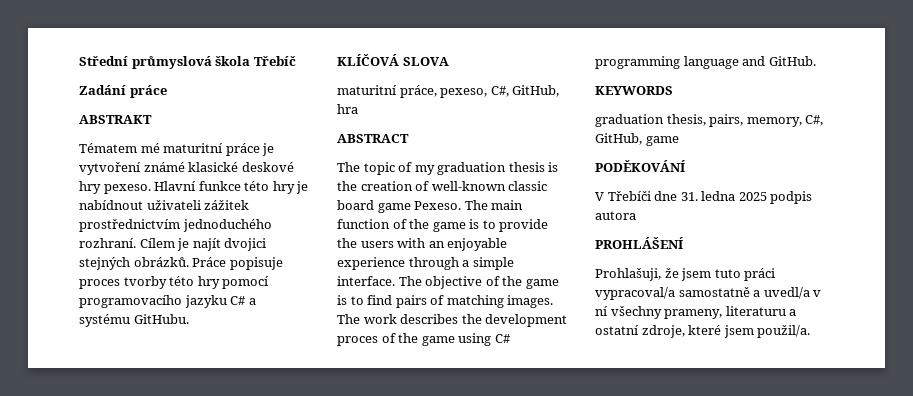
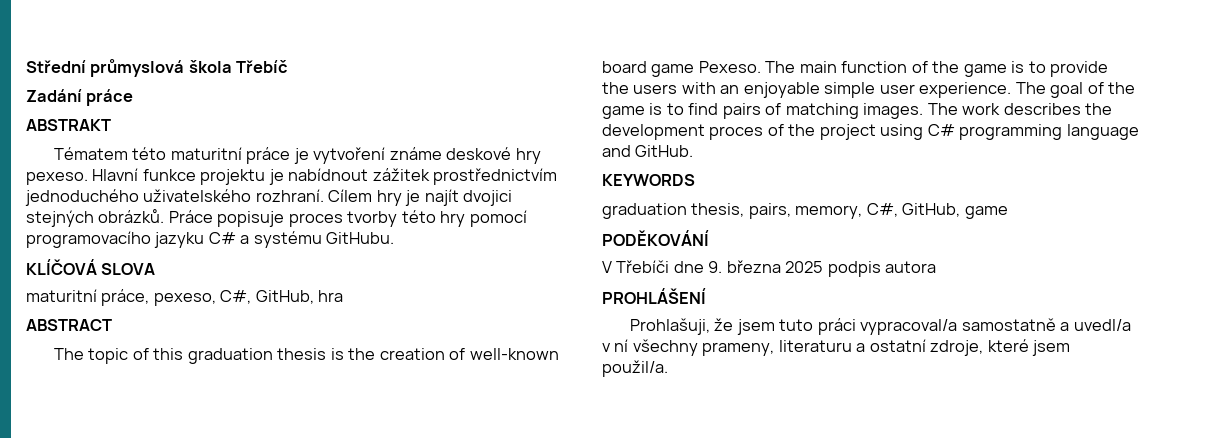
[140,143,160,153] mé -> [132,147,167,160] této
[143,162,239,172] známé klasické -> [389,147,442,160] známe
[244,181,295,194] této hry -> [200,169,266,185] projektu
[146,200,201,210] uživateli -> (369, 174) none
(272, 225) none -> [143,189,252,202] uživatelského
(175, 243) none -> [376,190,402,206] hry
[414,165,435,175] my -> [153,348,184,360] this
[508,181,548,191] classic -> (559, 354) none
[337,257,514,270] [337,276,483,289] experience through a simple interface. The objective -> [824,82,1084,98] simple user experience. The goal
[421,336,455,346] game -> [819,124,876,140] project
[680,191,736,201] 31. ledna -> [708,260,781,273] 9. března

